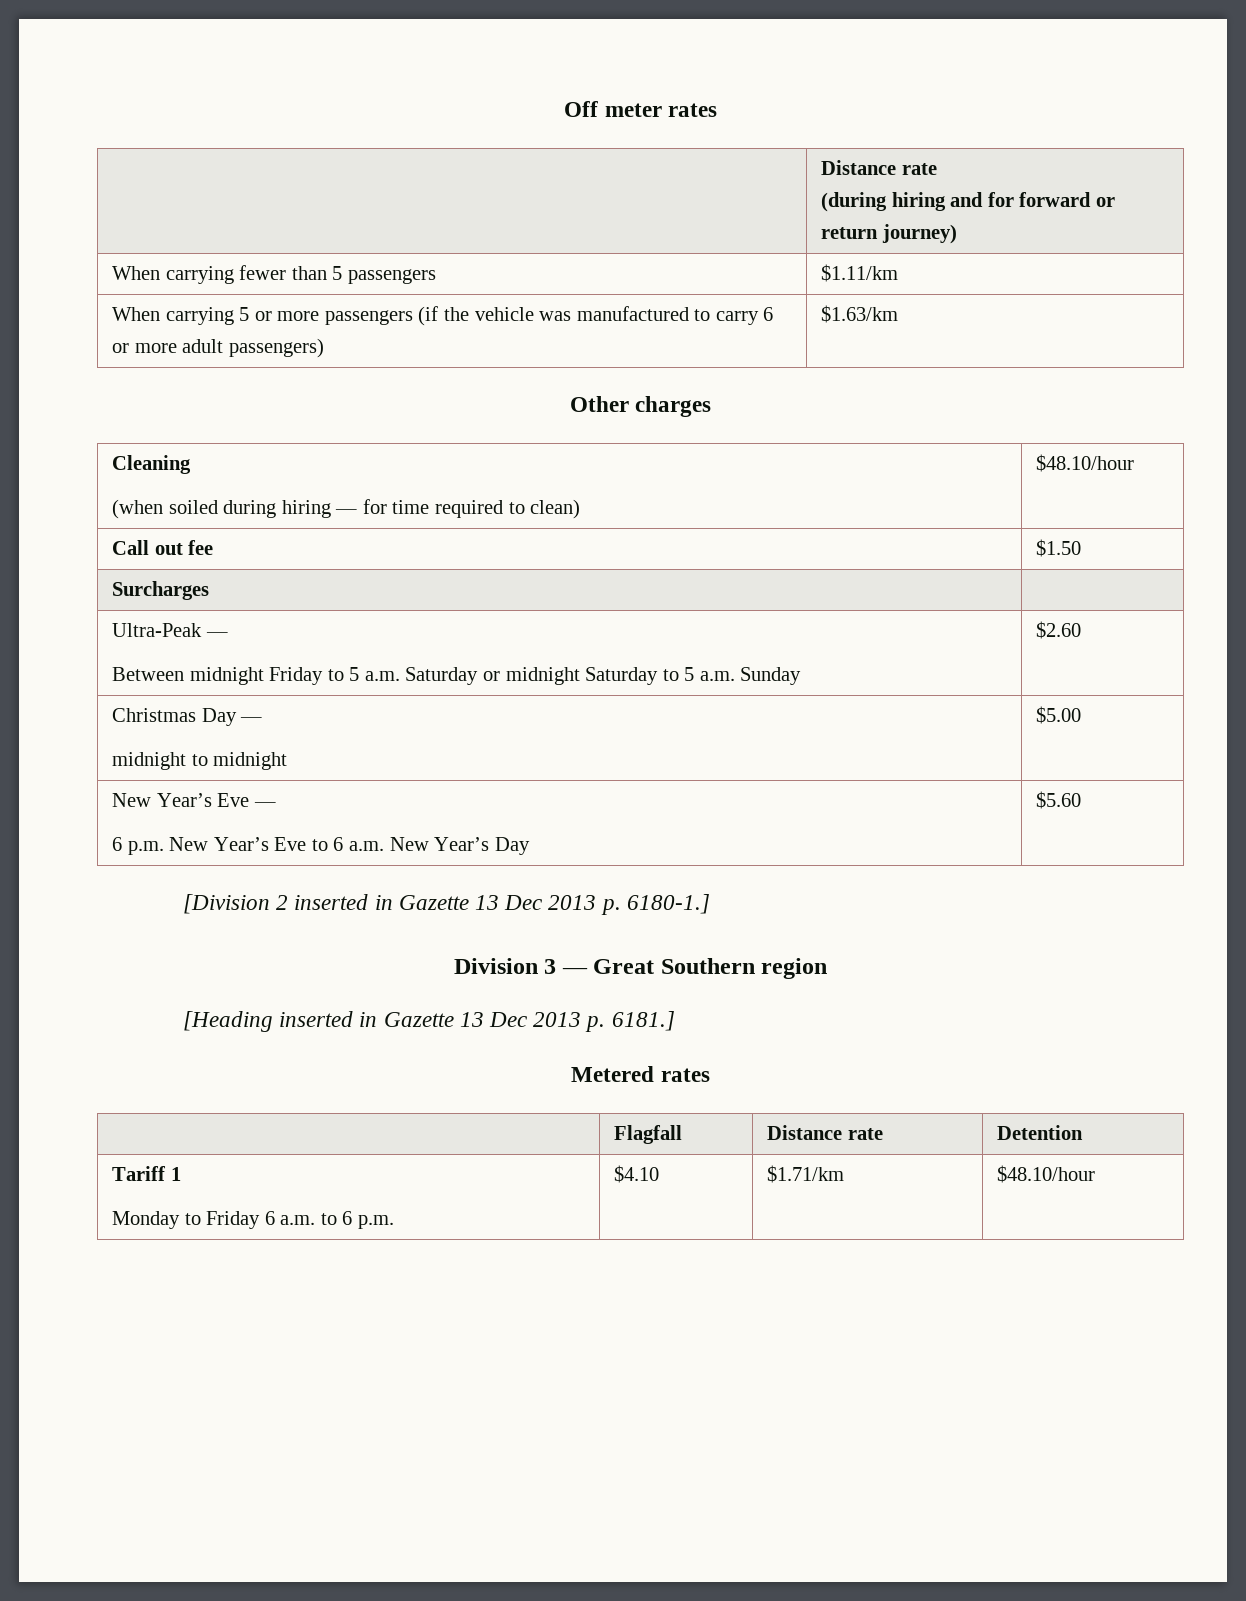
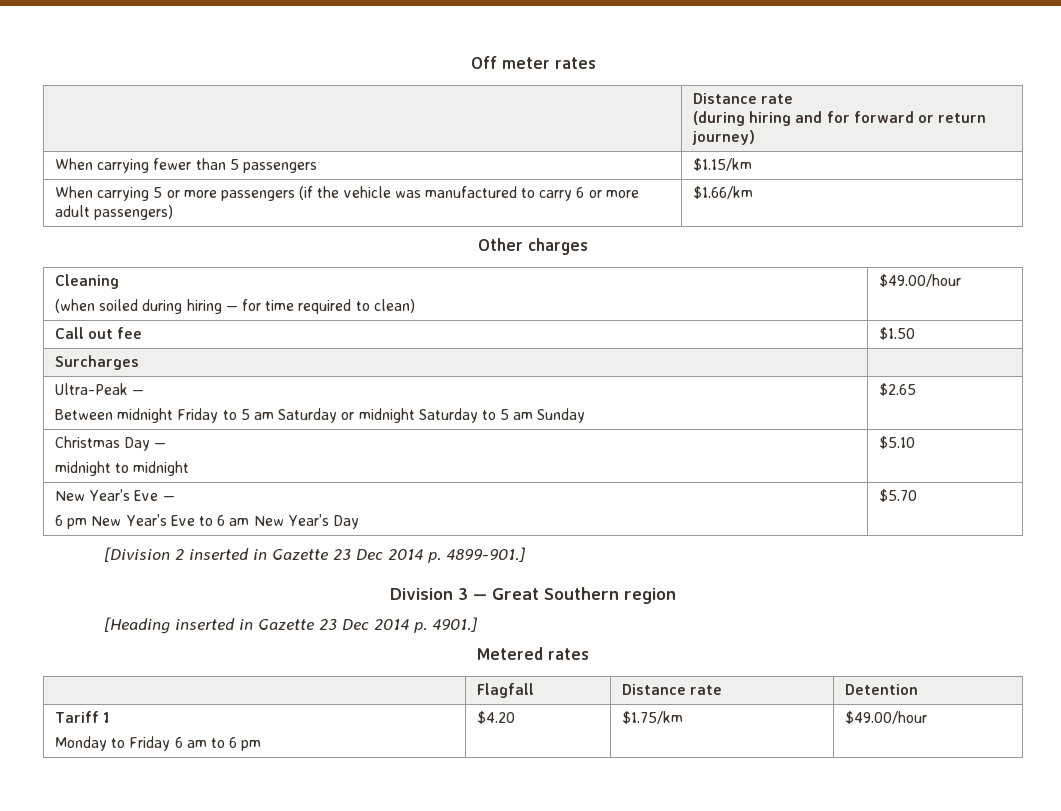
[821,264,899,282] $1.11/km -> [693,158,753,171] $1.15/km
[821,305,899,323] $1.63/km -> [693,186,754,199] $1.66/km
[1036,454,1135,472] $48.10/hour -> [879,274,962,287] $49.00/hour
[364,671,400,681] a.m. -> [253,412,274,420] am
[699,671,735,681] a.m. -> [513,412,534,420] am
[1036,621,1082,639] $2.60 -> [879,383,917,396] $2.65
[1036,706,1082,724] $5.00 -> [879,436,916,449] $5.10
[127,841,164,855] p.m. -> [67,518,88,529] pm
[348,841,384,851] a.m. -> [229,518,250,526] am
[1036,791,1082,809] $5.60 -> [879,489,918,502] $5.70
[474,894,710,915] 13 Dec 2013 p. 6180-1.] -> [332,547,525,563] 23 Dec 2014 p. 4899-901.]
[459,1011,675,1032] 13 Dec 2013 p. 6181.] -> [318,617,477,633] 23 Dec 2014 p. 4901.]
[280,1211,394,1229] [614,1165,660,1183] [767,1165,845,1183] [997,1165,1096,1183] a.m. to 6 p.m. | $4.10 | $1.71/km | $48.10/hour -> [186,737,262,751] [477,711,516,724] [622,711,684,724] [845,711,928,724] am to 6 pm | $4.20 | $1.75/km | $49.00/hour

